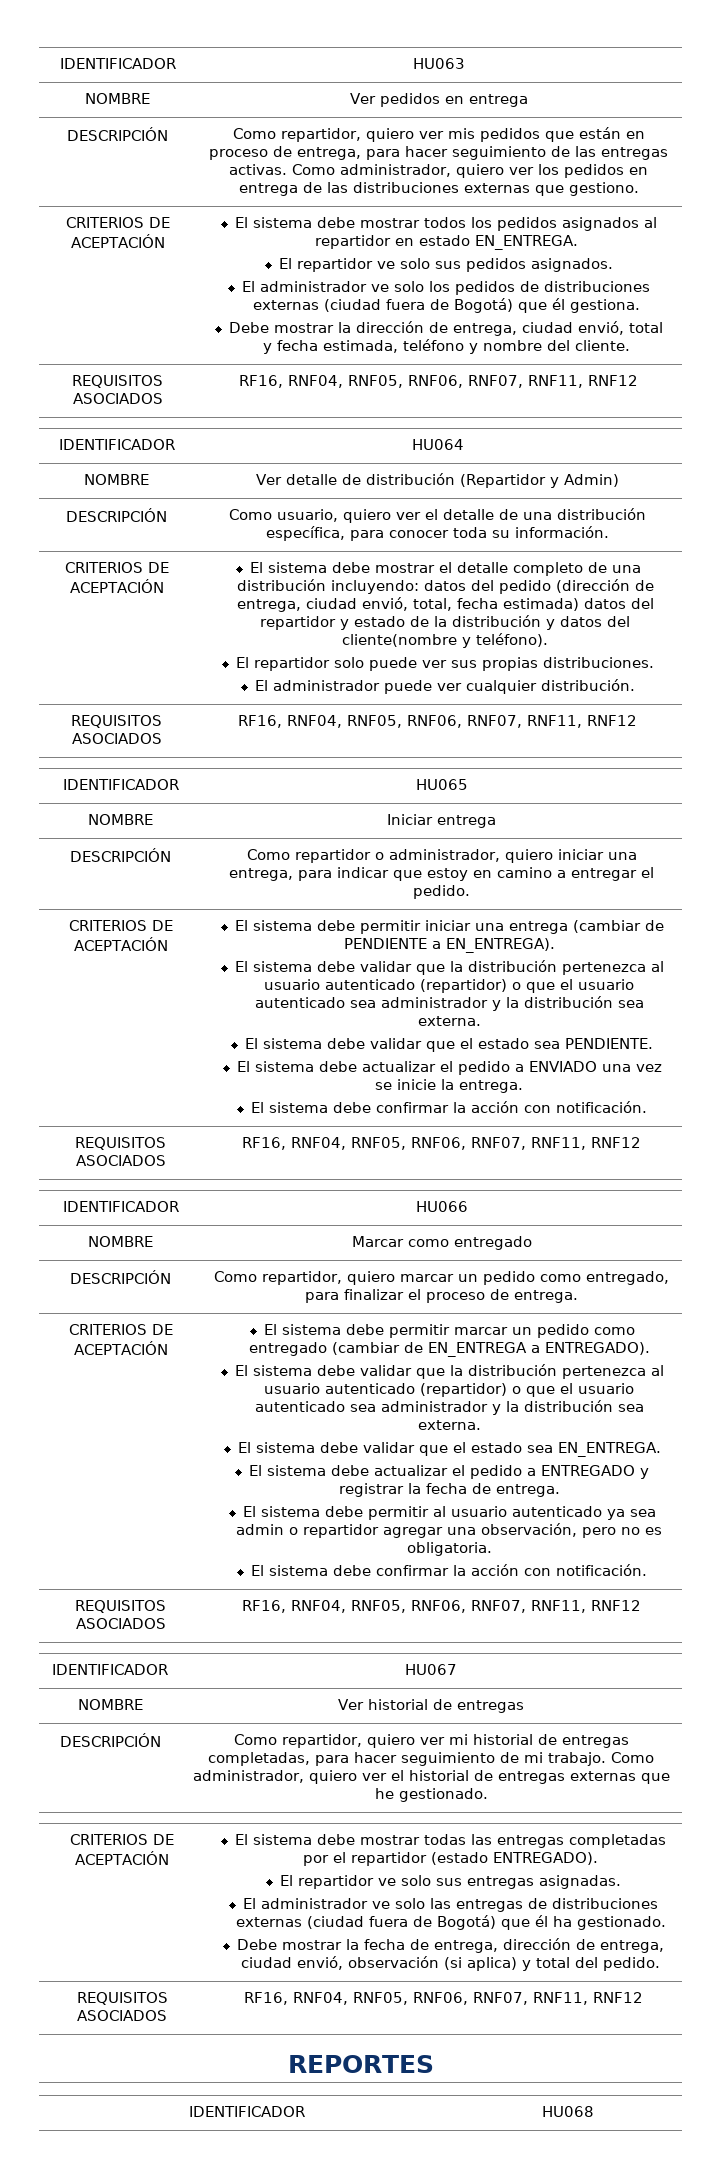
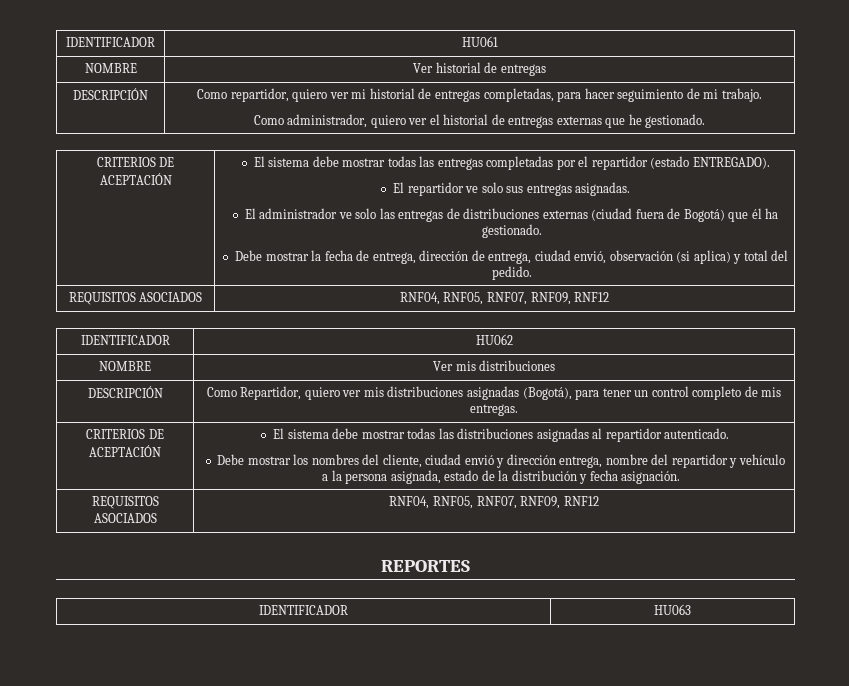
[59,58,176,69] [412,58,465,69] [85,93,150,104] [349,93,528,107] [67,127,168,141] [232,127,645,142] [209,146,668,160] [229,164,648,178] [238,182,639,196] [65,217,170,228] [70,234,165,248] [235,217,658,231] [314,235,578,250] [279,258,614,272] [242,281,651,295] [252,298,640,313] [229,321,664,336] [262,339,630,354] [72,375,163,388] [72,393,163,404] [239,375,638,388] [58,439,175,450] [411,439,464,450] [84,474,149,485] [256,473,619,488] [66,508,167,522] [229,508,646,523] [266,526,609,541] [64,562,169,573] [69,579,164,593] [249,562,641,576] [236,579,654,594] [236,597,654,612] [260,615,631,630] [342,633,549,648] [236,657,655,671] [255,679,636,694] [71,715,162,728] [71,733,162,744] [238,715,637,728] [62,779,179,790] [415,779,468,790] [88,814,153,825] [387,814,496,828] [70,848,171,862] [246,849,637,863] [229,867,654,881] [413,885,470,899] [68,920,173,931] [73,937,168,951] [234,920,664,934] [343,938,555,953] [234,960,664,975] [264,979,635,993] [254,996,644,1011] [417,1016,481,1026] [245,1038,654,1052] [236,1061,662,1075] [375,1079,524,1093] [251,1101,648,1113] [75,1137,166,1150] [75,1155,166,1166] [242,1137,641,1150] [62,1201,179,1212] [415,1201,468,1212] [88,1236,153,1247] [351,1236,532,1250] [70,1270,171,1284] [214,1271,669,1285] [305,1289,578,1303] [68,1324,173,1335] [73,1341,168,1355] [263,1324,635,1338] [248,1342,650,1357] [234,1364,664,1379] [264,1383,635,1397] [254,1400,644,1415] [417,1420,481,1430] [237,1442,661,1457] [249,1465,650,1479] [338,1483,560,1497] [242,1506,656,1520] [236,1523,663,1538] [406,1542,492,1556] [251,1564,648,1576] [75,1600,166,1613] [75,1618,166,1629] [242,1600,641,1613] [52,1664,168,1675] [405,1664,457,1675] IDENTIFICADOR | HU063 // NOMBRE | Ver pedidos en entrega // DESCRIPCIÓN | Como repartidor, quiero ver mis pedidos que están en proceso de entrega, para hacer seguimiento de las entregas activas. Como administrador, quiero ver los pedidos en entrega de las distribuciones externas que gestiono. // CRITERIOS DE ACEPTACIÓN | El sistema debe mostrar todos los pedidos asignados al repartidor en estado EN_ENTREGA. // El repartidor ve solo sus pedidos asignados. // El administrador ve solo los pedidos de distribuciones externas (ciudad fuera de Bogotá) que él gestiona. // Debe mostrar la dirección de entrega, ciudad envió, total y fecha estimada, teléfono y nombre del cliente. // REQUISITOS ASOCIADOS | RF16, RNF04, RNF05, RNF06, RNF07, RNF11, RNF12 // IDENTIFICADOR | HU064 // NOMBRE | Ver detalle de distribución (Repartidor y Admin) // DESCRIPCIÓN | Como usuario, quiero ver el detalle de una distribución específica, para conocer toda su información. // CRITERIOS DE ACEPTACIÓN | El sistema debe mostrar el detalle completo de una distribución incluyendo: datos del pedido (dirección de entrega, ciudad envió, total, fecha estimada) datos del repartidor y estado de la distribución y datos del cliente(nombre y teléfono). // El repartidor solo puede ver sus propias distribuciones. // El administrador puede ver cualquier distribución. // REQUISITOS ASOCIADOS | RF16, RNF04, RNF05, RNF06, RNF07, RNF11, RNF12 // IDENTIFICADOR | HU065 // NOMBRE | Iniciar entrega // DESCRIPCIÓN | Como repartidor o administrador, quiero iniciar una entrega, para indicar que estoy en camino a entregar el pedido. // CRITERIOS DE ACEPTACIÓN | El sistema debe permitir iniciar una entrega (cambiar de PENDIENTE a EN_ENTREGA). // El sistema debe validar que la distribución pertenezca al usuario autenticado (repartidor) o que el usuario autenticado sea administrador y la distribución sea externa. // El sistema debe validar que el estado sea PENDIENTE. // El sistema debe actualizar el pedido a ENVIADO una vez se inicie la entrega. // El sistema debe confirmar la acción con notificación. // REQUISITOS ASOCIADOS | RF16, RNF04, RNF05, RNF06, RNF07, RNF11, RNF12 // IDENTIFICADOR | HU066 // NOMBRE | Marcar como entregado // DESCRIPCIÓN | Como repartidor, quiero marcar un pedido como entregado, para finalizar el proceso de entrega. // CRITERIOS DE ACEPTACIÓN | El sistema debe permitir marcar un pedido como entregado (cambiar de EN_ENTREGA a ENTREGADO). // El sistema debe validar que la distribución pertenezca al usuario autenticado (repartidor) o que el usuario autenticado sea administrador y la distribución sea externa. // El sistema debe validar que el estado sea EN_ENTREGA. // El sistema debe actualizar el pedido a ENTREGADO y registrar la fecha de entrega. // El sistema debe permitir al usuario autenticado ya sea admin o repartidor agregar una observación, pero no es obligatoria. // El sistema debe confirmar la acción con notificación. // REQUISITOS ASOCIADOS | RF16, RNF04, RNF05, RNF06, RNF07, RNF11, RNF12 // IDENTIFICADOR | HU067 -> [66,37,155,47] [461,36,498,47] IDENTIFICADOR | HU061
(606, 1759) none -> (762, 95) //
[243,1992,588,2005] RF16, RNF04, RNF05, RNF06, RNF07, RNF11, -> [399,292,610,305] [80,335,170,345] [475,334,513,345] [99,361,151,371] [432,360,556,371] [87,386,163,398] [206,386,782,400] [470,404,518,416] [86,429,164,439] [89,445,161,457] [273,428,730,442] [217,454,785,468] [322,470,681,484] [91,496,159,509] [93,513,157,523] [389,496,561,509] RNF04, RNF05, RNF07, RNF09, RNF12 // IDENTIFICADOR | HU062 // NOMBRE | Ver mis distribuciones // DESCRIPCIÓN | Como Repartidor, quiero ver mis distribuciones asignadas (Bogotá), para tener un control completo de mis entregas. // CRITERIOS DE ACEPTACIÓN | El sistema debe mostrar todas las distribuciones asignadas al repartidor autenticado. // Debe mostrar los nombres del cliente, ciudad envió y dirección entrega, nombre del repartidor y vehículo a la persona asignada, estado de la distribución y fecha asignación. // REQUISITOS ASOCIADOS | RNF04, RNF05, RNF07, RNF09,
[541,2106,594,2117] HU068 -> [654,604,691,615] HU063

